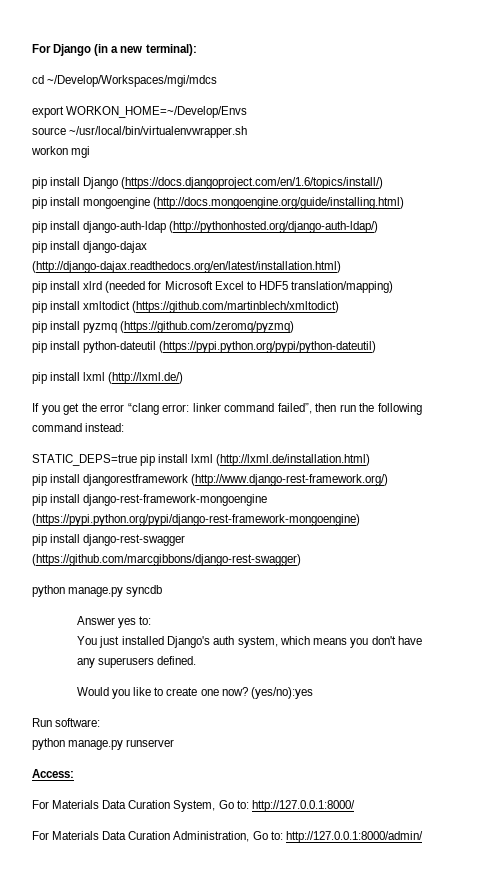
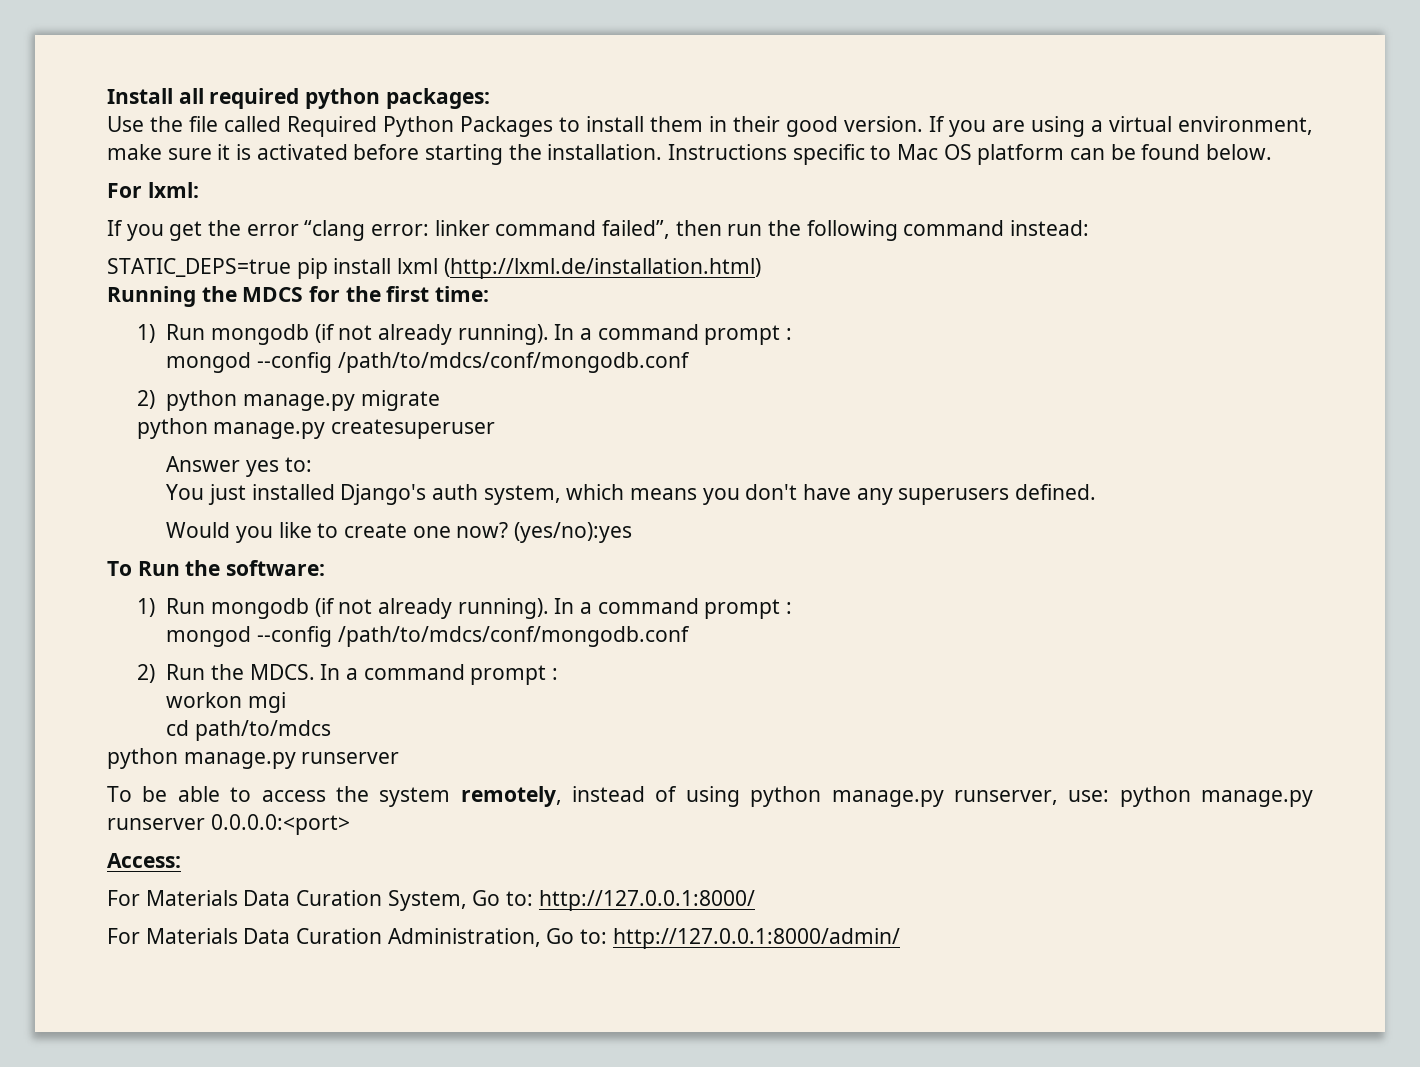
[32,44,197,56] [32,75,218,87] [32,106,248,118] [32,126,248,138] [31,146,91,158] [32,177,384,189] [32,197,405,209] [32,221,379,233] [32,241,148,253] [32,261,341,273] [32,281,393,293] [32,301,340,313] [32,321,295,333] [32,341,377,353] [32,372,184,384] For Django (in a new terminal): // cd ~/Develop/Workspaces/mgi/mdcs // export WORKON_HOME=~/Develop/Envs // source ~/usr/local/bin/virtualenvwrapper.sh // workon mgi // pip install Django (https://docs.djangoproject.com/en/1.6/topics/install/) // pip install mongoengine (http://docs.mongoengine.org/guide/installing.html) // pip install django-auth-ldap (http://pythonhosted.org/django-auth-ldap/) // pip install django-dajax (http://django-dajax.readthedocs.org/en/latest/installation.html) // pip install xlrd (needed for Microsoft Excel to HDF5 translation/mapping) // pip install xmltodict (https://github.com/martinblech/xmltodict) // pip install pyzmq (https://github.com/zeromq/pyzmq) // pip install python-dateutil (https://pypi.python.org/pypi/python-dateutil) // pip install lxml (http://lxml.de/) -> [107,88,490,109] [107,116,1313,137] [107,144,1273,165] [107,182,199,198] Install all required python packages: // Use the file called Required Python Packages to install them in their good version. If you are using a virtual environment, make sure it is activated before starting the installation. Instructions specific to Mac OS platform can be found below. // For lxml:
[32,474,389,486] [32,494,268,506] [32,514,360,526] [32,534,186,546] [32,554,301,566] [32,585,163,597] pip install djangorestframework (http://www.django-rest-framework.org/) // pip install django-rest-framework-mongoengine (https://pypi.python.org/pypi/django-rest-framework-mongoengine) // pip install django-rest-swagger (https://github.com/marcgibbons/django-rest-swagger) // python manage.py syncdb -> [107,286,490,307] [136,324,793,345] [166,352,690,373] [136,390,440,411] [136,418,496,439] Running the MDCS for the first time: // 1) Run mongodb (if not already running). In a command prompt : // mongod --config /path/to/mdcs/conf/mongodb.conf // 2) python manage.py migrate // python manage.py createsuperuser
[32,718,101,727] [32,738,175,750] Run software: // python manage.py runserver -> [107,560,326,576] [136,598,793,619] [166,626,690,647] [136,664,559,685] [166,692,287,713] [166,720,332,741] [107,748,400,769] [107,786,1313,807] [107,814,350,835] To Run the software: // 1) Run mongodb (if not already running). In a command prompt : // mongod --config /path/to/mdcs/conf/mongodb.conf // 2) Run the MDCS. In a command prompt : // workon mgi // cd path/to/mdcs // python manage.py runserver // To be able to access the system remotely, instead of using python manage.py runserver, use: python manage.py runserver 0.0.0.0:<port>

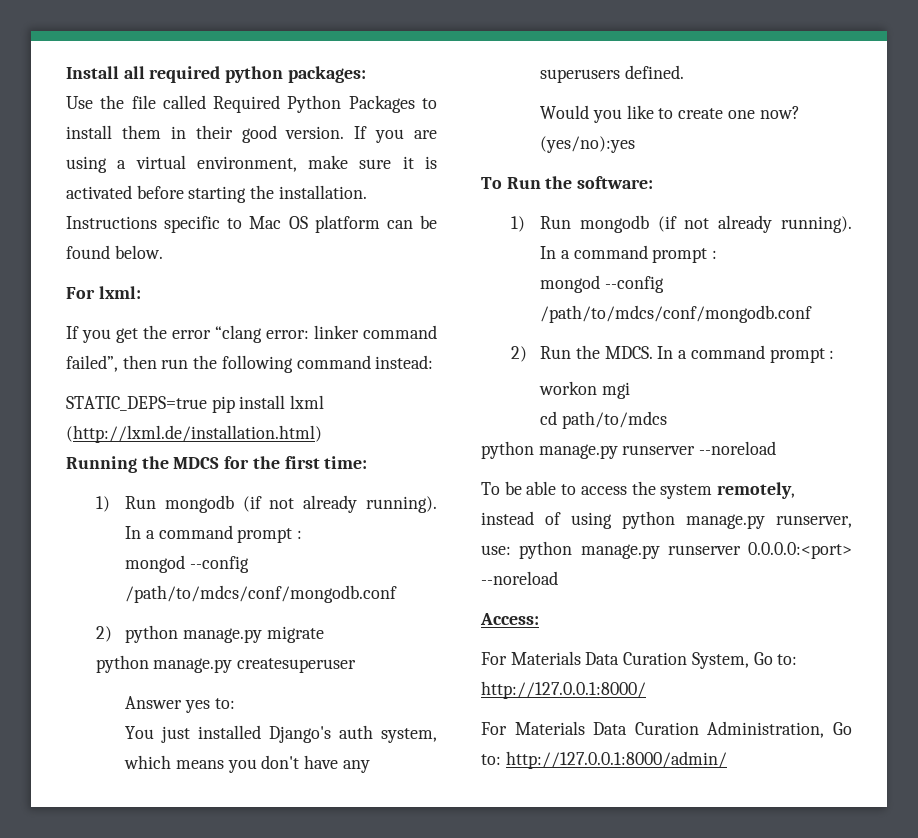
(400, 758) none -> [699,441,777,455] --noreload
(350, 824) none -> [481,571,558,585] --noreload

